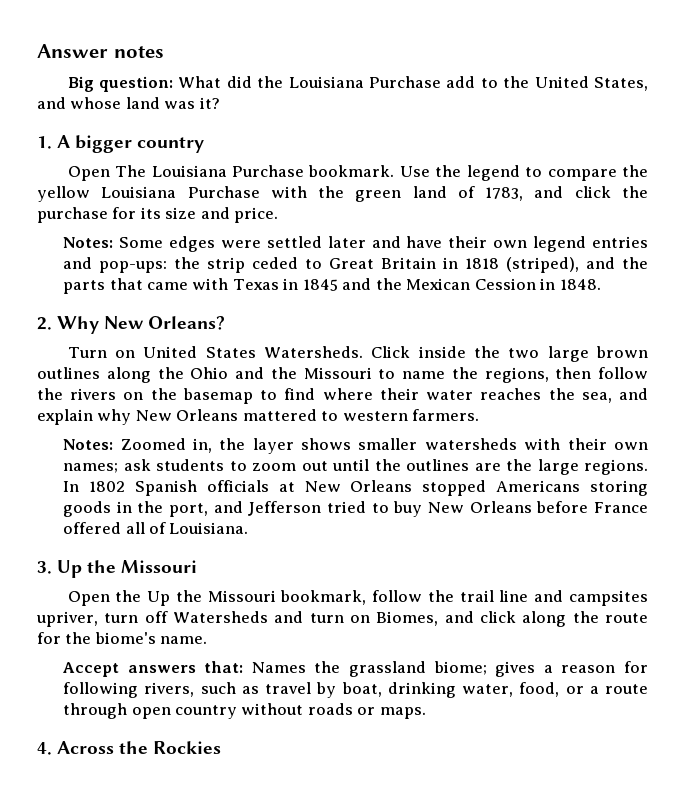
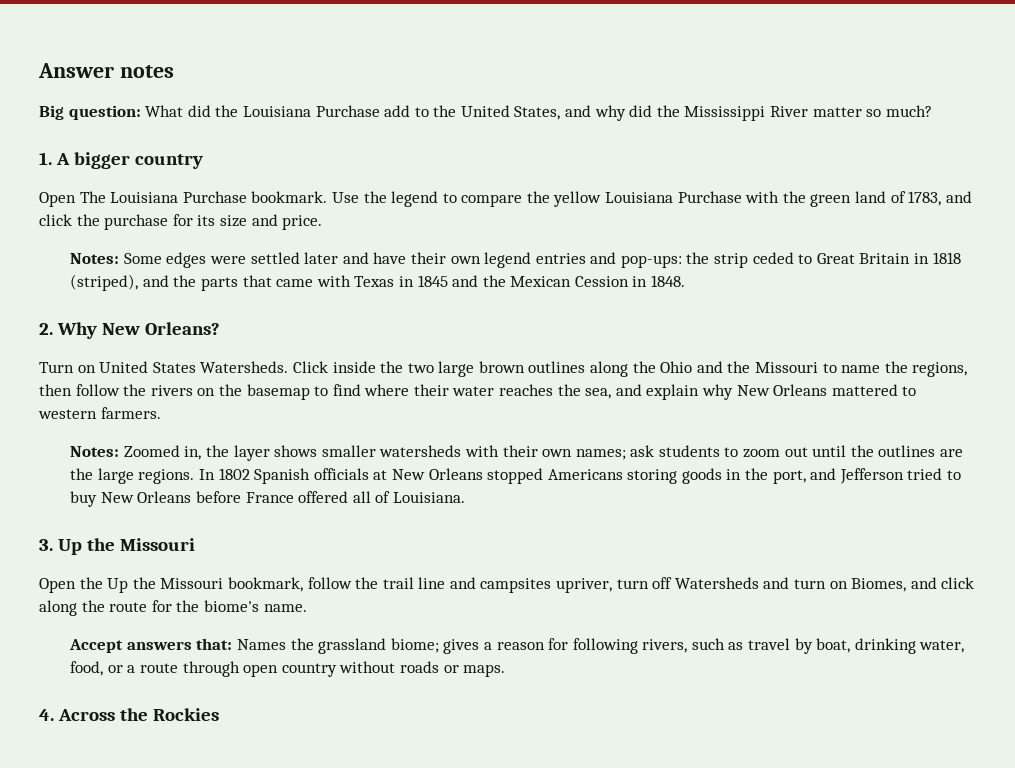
[70,97,220,109] whose land was it? -> [594,105,932,121] why did the Mississippi River matter so much?

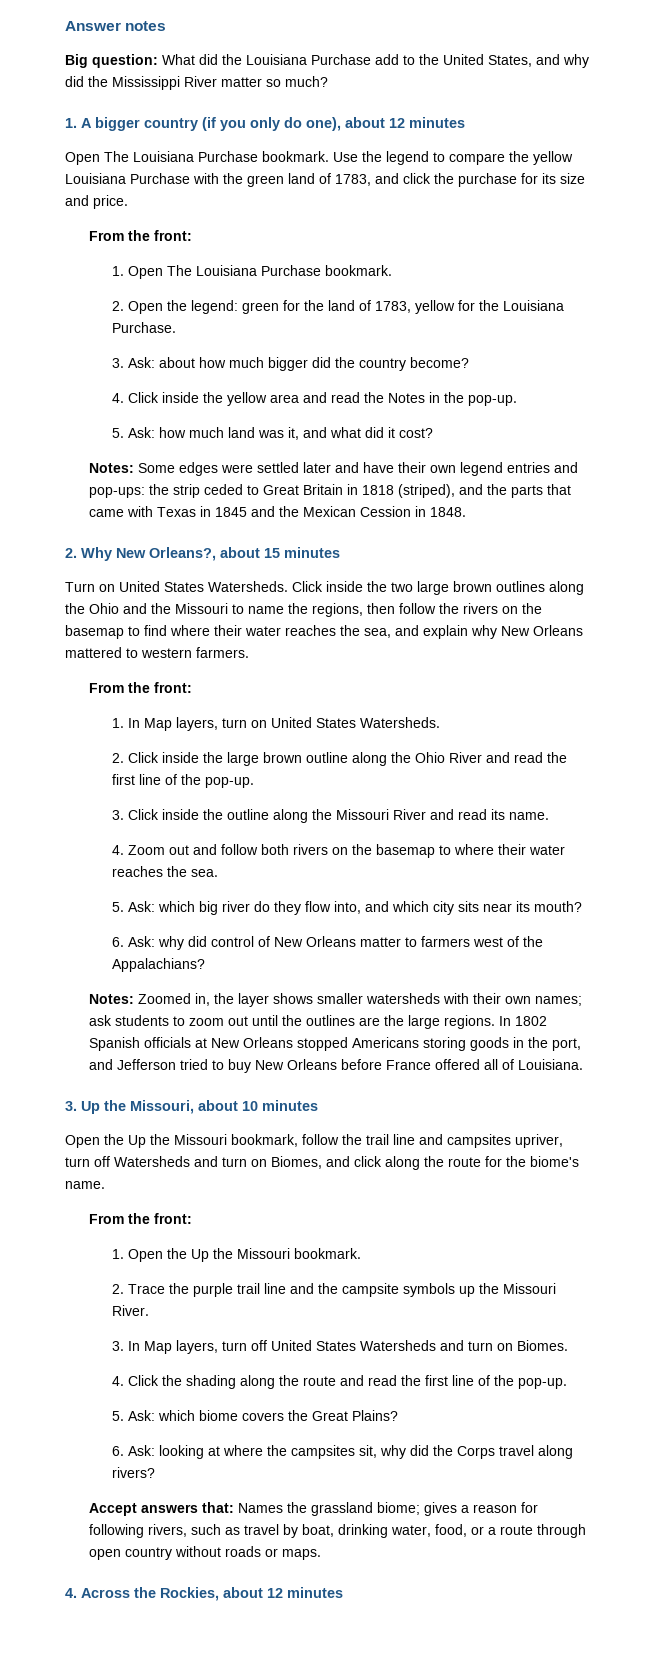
(204, 161) none -> [202,117,465,131] (if you only do one), about 12 minutes
(323, 222) none -> [88,230,192,241] [112,265,393,279] [112,300,565,314] [112,322,177,333] [112,357,470,371] [112,392,518,406] [112,427,434,440] // From the front: // 1. Open The Louisiana Purchase bookmark. // 2. Open the legend: green for the land of 1783, yellow for the Louisiana Purchase. // 3. Ask: about how much bigger did the country become? // 4. Click inside the yellow area and read the Notes in the pop-up. // 5. Ask: how much land was it, and what did it cost?
[145,322,221,335] Orleans? -> [149,547,340,561] Orleans?, about 15 minutes
(161, 413) none -> [88,682,192,693] [112,717,441,731] [112,752,568,766] [112,774,255,788] [112,809,550,823] [112,844,566,858] [112,866,219,877] [112,901,583,915] [112,936,544,950] [112,958,206,972] // From the front: // 1. In Map layers, turn on United States Watersheds. // 2. Click inside the large brown outline along the Ohio River and read the first line of the pop-up. // 3. Click inside the outline along the Missouri River and read its name. // 4. Zoom out and follow both rivers on the basemap to where their water reaches the sea. // 5. Ask: which big river do they flow into, and which city sits near its mouth? // 6. Ask: why did control of New Orleans matter to farmers west of the Appalachians?
[120,538,196,551] Missouri -> [130,1100,318,1114] Missouri, about 10 minutes
(307, 608) none -> [88,1213,192,1224] [112,1248,362,1262] [112,1283,557,1297] [112,1305,150,1316] [112,1340,569,1354] [112,1375,568,1389] [112,1410,399,1421] [112,1445,574,1459] [112,1467,156,1478] // From the front: // 1. Open the Up the Missouri bookmark. // 2. Trace the purple trail line and the campsite symbols up the Missouri River. // 3. In Map layers, turn off United States Watersheds and turn on Biomes. // 4. Click the shading along the route and read the first line of the pop-up. // 5. Ask: which biome covers the Great Plains? // 6. Ask: looking at where the campsites sit, why did the Corps travel along rivers?
[153,708,220,721] Rockies -> [160,1587,343,1601] Rockies, about 12 minutes

